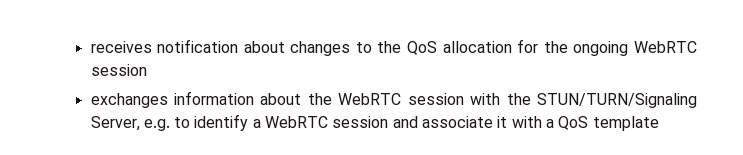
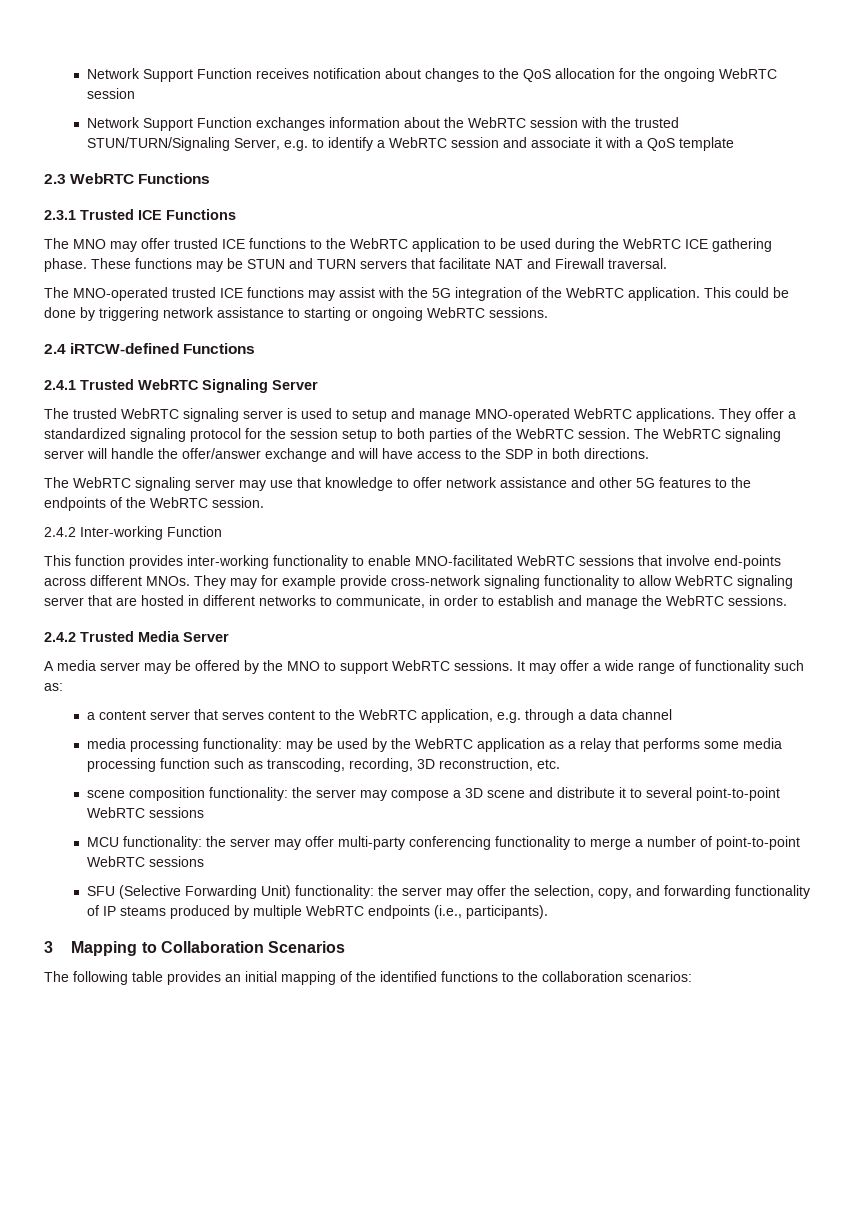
(90, 47) none -> [86,68,252,82] Network Support Function
(147, 70) none -> [86,117,252,131] Network Support Function
(531, 99) none -> [634,117,679,128] trusted
(659, 123) none -> [44,173,211,184] [44,209,236,220] [44,238,772,252] [44,258,667,272] [44,287,789,301] [44,307,548,321] [44,343,256,354] [44,379,318,393] [44,408,796,422] [44,428,781,442] [44,448,649,462] [44,477,751,491] [44,497,264,511] [44,526,222,540] [44,555,781,569] [44,575,793,589] [44,595,787,609] [44,631,229,642] [44,660,804,674] [44,683,63,691] [86,709,672,723] [86,738,782,752] [86,758,560,772] [86,787,780,801] [86,807,204,818] [86,836,800,850] [86,856,204,867] [86,885,810,899] [86,905,548,919] [44,941,346,956] [44,971,692,985] // 2.3 WebRTC Functions // 2.3.1 Trusted ICE Functions // The MNO may offer trusted ICE functions to the WebRTC application to be used during the WebRTC ICE gathering phase. These functions may be STUN and TURN servers that facilitate NAT and Firewall traversal. // The MNO-operated trusted ICE functions may assist with the 5G integration of the WebRTC application. This could be done by triggering network assistance to starting or ongoing WebRTC sessions. // 2.4 iRTCW-defined Functions // 2.4.1 Trusted WebRTC Signaling Server // The trusted WebRTC signaling server is used to setup and manage MNO-operated WebRTC applications. They offer a standardized signaling protocol for the session setup to both parties of the WebRTC session. The WebRTC signaling server will handle the offer/answer exchange and will have access to the SDP in both directions. // The WebRTC signaling server may use that knowledge to offer network assistance and other 5G features to the endpoints of the WebRTC session. // 2.4.2 Inter-working Function // This function provides inter-working functionality to enable MNO-facilitated WebRTC sessions that involve end-points across different MNOs. They may for example provide cross-network signaling functionality to allow WebRTC signaling server that are hosted in different networks to communicate, in order to establish and manage the WebRTC sessions. // 2.4.2 Trusted Media Server // A media server may be offered by the MNO to support WebRTC sessions. It may offer a wide range of functionality such as: // a content server that serves content to the WebRTC application, e.g. through a data channel // media processing functionality: may be used by the WebRTC application as a relay that performs some media processing function such as transcoding, recording, 3D reconstruction, etc. // scene composition functionality: the server may compose a 3D scene and distribute it to several point-to-point WebRTC sessions // MCU functionality: the server may offer multi-party conferencing functionality to merge a number of point-to-point WebRTC sessions // SFU (Selective Forwarding Unit) functionality: the server may offer the selection, copy, and forwarding functionality of IP steams produced by multiple WebRTC endpoints (i.e., participants). // 3 Mapping to Collaboration Scenarios // The following table provides an initial mapping of the identified functions to the collaboration scenarios:

